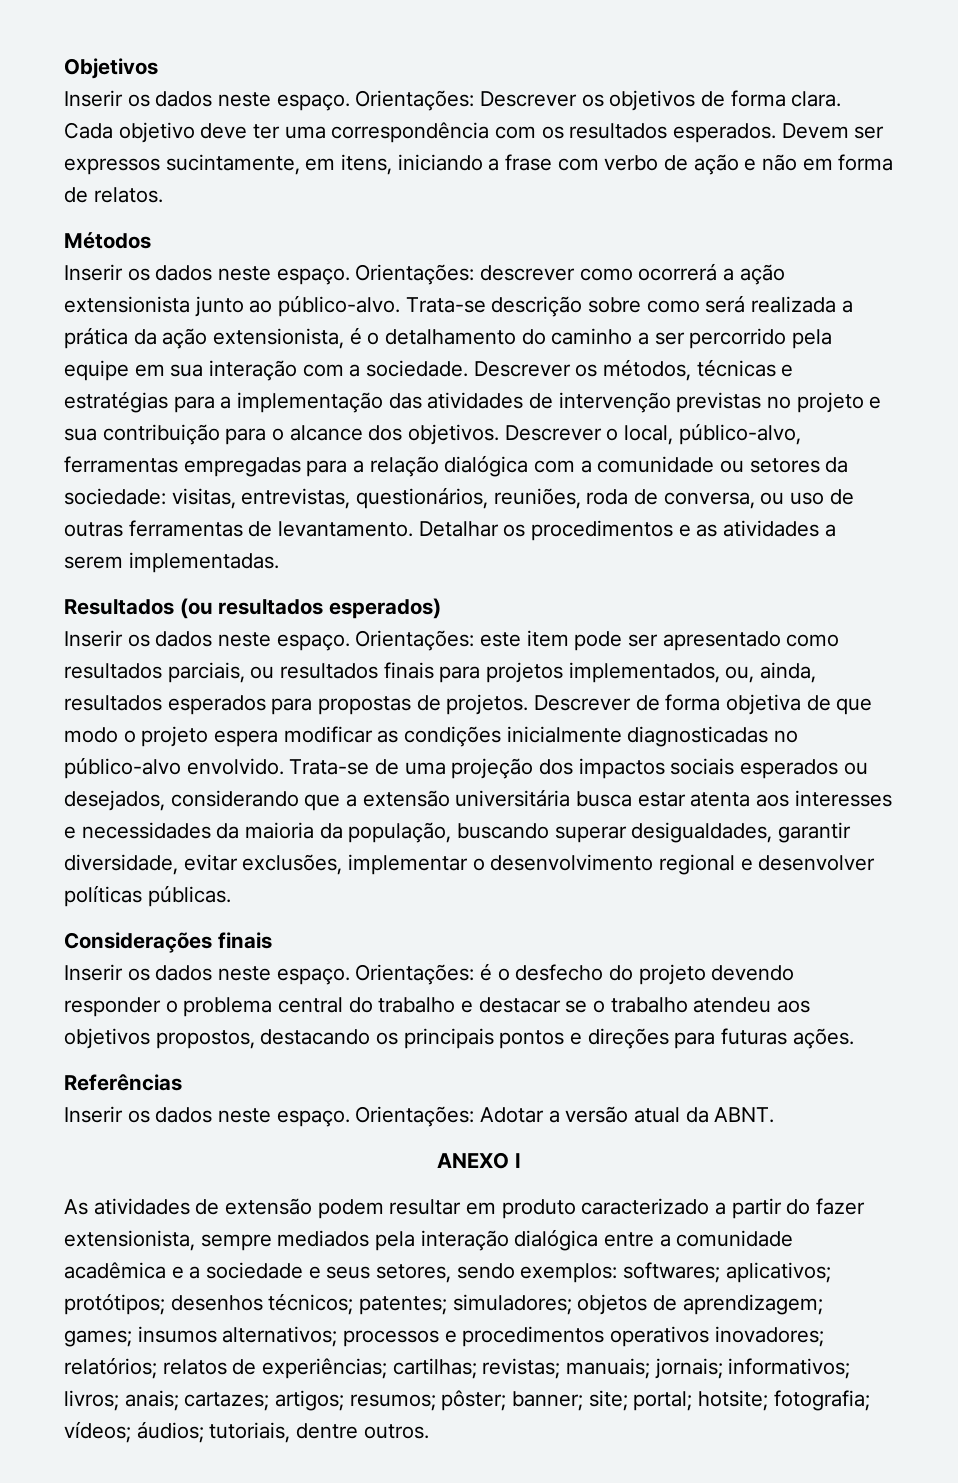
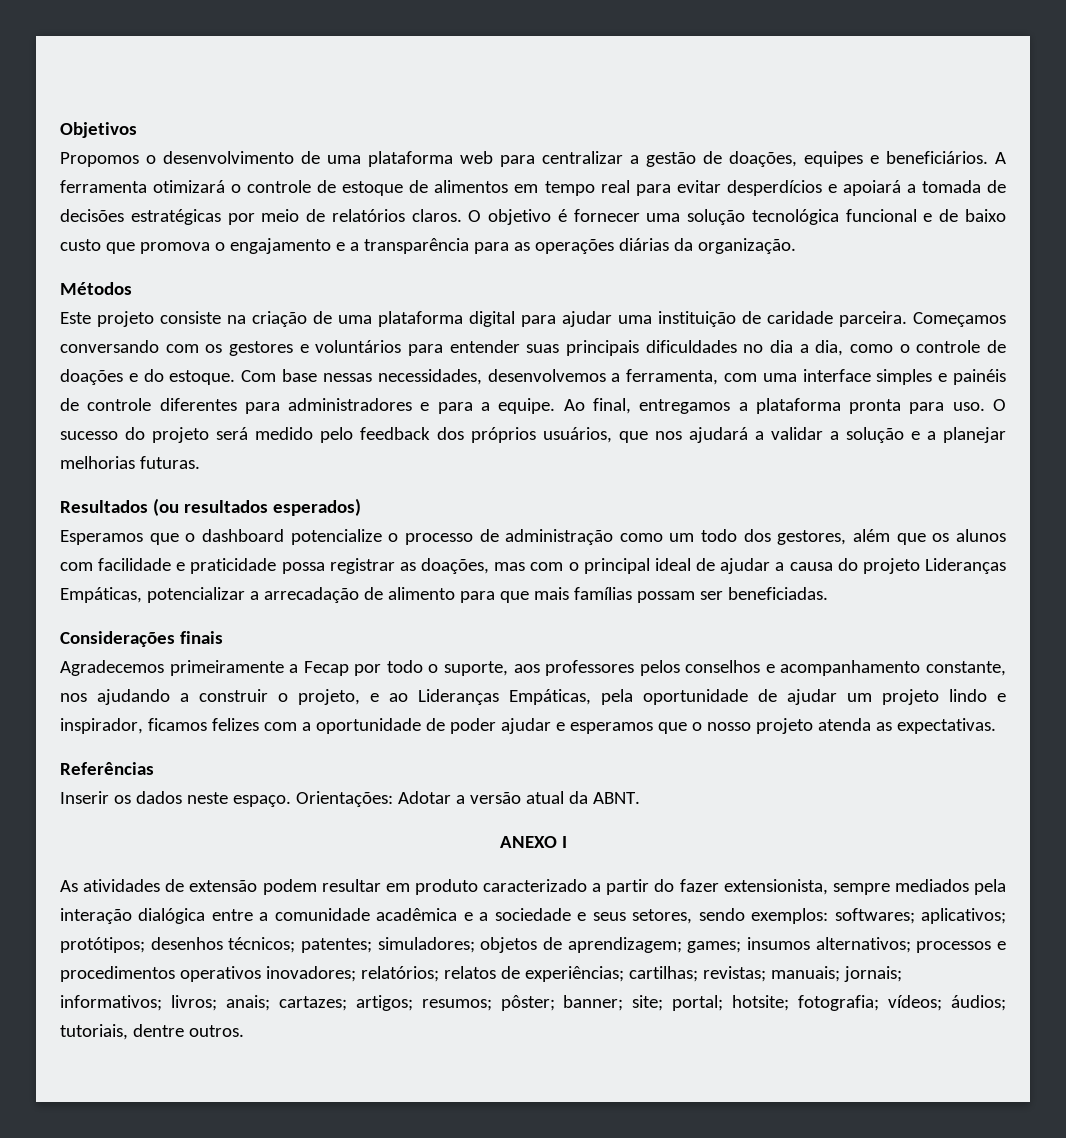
[64,90,842,111] [64,122,885,143] [64,154,894,175] [64,187,163,203] [64,232,151,249] [64,263,785,285] [64,295,853,317] [64,327,833,349] [64,359,794,381] [64,391,882,413] [64,423,801,445] [64,455,849,477] [64,487,854,509] [64,520,836,541] [64,552,279,573] [64,598,442,619] [64,630,840,651] [64,662,817,683] [64,694,873,715] [64,726,799,747] [64,757,868,779] [64,789,892,811] [64,822,852,843] [64,854,876,875] [64,885,231,907] [64,932,272,953] [64,963,795,985] [64,997,811,1017] [64,1028,854,1049] Inserir os dados neste espaço. Orientações: Descrever os objetivos de forma clara. Cada objetivo deve ter uma correspondência com os resultados esperados. Devem ser expressos sucintamente, em itens, iniciando a frase com verbo de ação e não em forma de relatos. // Métodos // Inserir os dados neste espaço. Orientações: descrever como ocorrerá a ação extensionista junto ao público-alvo. Trata-se descrição sobre como será realizada a prática da ação extensionista, é o detalhamento do caminho a ser percorrido pela equipe em sua interação com a sociedade. Descrever os métodos, técnicas e estratégias para a implementação das atividades de intervenção previstas no projeto e sua contribuição para o alcance dos objetivos. Descrever o local, público-alvo, ferramentas empregadas para a relação dialógica com a comunidade ou setores da sociedade: visitas, entrevistas, questionários, reuniões, roda de conversa, ou uso de outras ferramentas de levantamento. Detalhar os procedimentos e as atividades a serem implementadas. // Resultados (ou resultados esperados) // Inserir os dados neste espaço. Orientações: este item pode ser apresentado como resultados parciais, ou resultados finais para projetos implementados, ou, ainda, resultados esperados para propostas de projetos. Descrever de forma objetiva de que modo o projeto espera modificar as condições inicialmente diagnosticadas no público-alvo envolvido. Trata-se de uma projeção dos impactos sociais esperados ou desejados, considerando que a extensão universitária busca estar atenta aos interesses e necessidades da maioria da população, buscando superar desigualdades, garantir diversidade, evitar exclusões, implementar o desenvolvimento regional e desenvolver políticas públicas. // Considerações finais // Inserir os dados neste espaço. Orientações: é o desfecho do projeto devendo responder o problema central do trabalho e destacar se o trabalho atendeu aos objetivos propostos, destacando os principais pontos e direções para futuras ações. -> [60,151,1006,167] [60,180,1006,196] [60,209,1006,225] [60,238,796,254] [60,282,132,295] [60,311,1006,327] [60,340,1006,356] [60,369,1006,385] [60,398,1006,414] [60,427,1006,443] [60,456,200,469] [60,498,361,516] [60,529,1006,545] [60,558,1006,574] [60,587,828,603] [60,631,223,647] [60,660,1006,676] [60,689,1006,705] [60,718,996,734] Propomos o desenvolvimento de uma plataforma web para centralizar a gestão de doações, equipes e beneficiários. A ferramenta otimizará o controle de estoque de alimentos em tempo real para evitar desperdícios e apoiará a tomada de decisões estratégicas por meio de relatórios claros. O objetivo é fornecer uma solução tecnológica funcional e de baixo custo que promova o engajamento e a transparência para as operações diárias da organização. // Métodos // Este projeto consiste na criação de uma plataforma digital para ajudar uma instituição de caridade parceira. Começamos conversando com os gestores e voluntários para entender suas principais dificuldades no dia a dia, como o controle de doações e do estoque. Com base nessas necessidades, desenvolvemos a ferramenta, com uma interface simples e painéis de controle diferentes para administradores e para a equipe. Ao final, entregamos a plataforma pronta para uso. O sucesso do projeto será medido pelo feedback dos próprios usuários, que nos ajudará a validar a solução e a planejar melhorias futuras. // Resultados (ou resultados esperados) // Esperamos que o dashboard potencialize o processo de administração como um todo dos gestores, além que os alunos com facilidade e praticidade possa registrar as doações, mas com o principal ideal de ajudar a causa do projeto Lideranças Empáticas, potencializar a arrecadação de alimento para que mais famílias possam ser beneficiadas. // Considerações finais // Agradecemos primeiramente a Fecap por todo o suporte, aos professores pelos conselhos e acompanhamento constante, nos ajudando a construir o projeto, e ao Lideranças Empáticas, pela oportunidade de ajudar um projeto lindo e inspirador, ficamos felizes com a oportunidade de poder ajudar e esperamos que o nosso projeto atenda as expectativas.

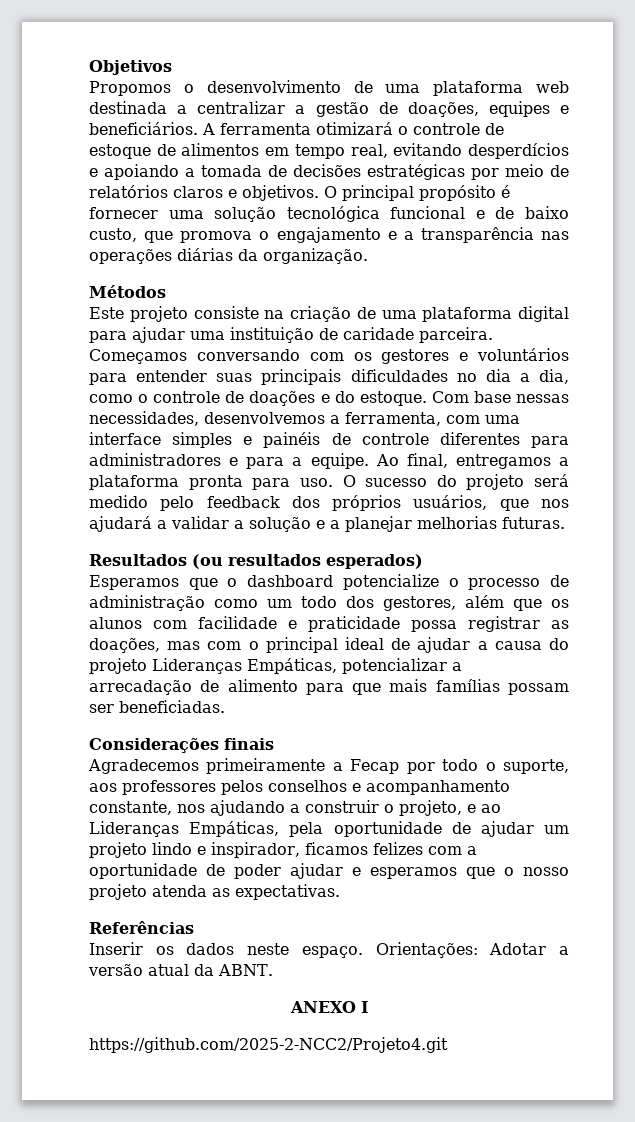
[500,155,535,167] para -> [89,101,188,114] destinada a
[600,180,721,196] real para evitar -> [350,143,463,158] real, evitando
[842,180,901,196] apoiará -> [104,164,179,180] apoiando
[411,209,552,225] claros. O objetivo -> [173,185,496,201] claros e objetivos. O principal propósito
[60,239,101,251] custo -> [89,228,137,242] custo,
[473,242,530,254] para as -> [541,231,569,240] nas
[60,879,1006,895] [60,908,1007,924] [60,937,1006,953] [60,966,902,982] [60,995,1006,1011] [60,1024,244,1040] As atividades de extensão podem resultar em produto caracterizado a partir do fazer extensionista, sempre mediados pela interação dialógica entre a comunidade acadêmica e a sociedade e seus setores, sendo exemplos: softwares; aplicativos; protótipos; desenhos técnicos; patentes; simuladores; objetos de aprendizagem; games; insumos alternativos; processos e procedimentos operativos inovadores; relatórios; relatos de experiências; cartilhas; revistas; manuais; jornais; informativos; livros; anais; cartazes; artigos; resumos; pôster; banner; site; portal; hotsite; fotografia; vídeos; áudios; tutoriais, dentre outros. -> [89,1037,448,1053] https://github.com/2025-2-NCC2/Projeto4.git

